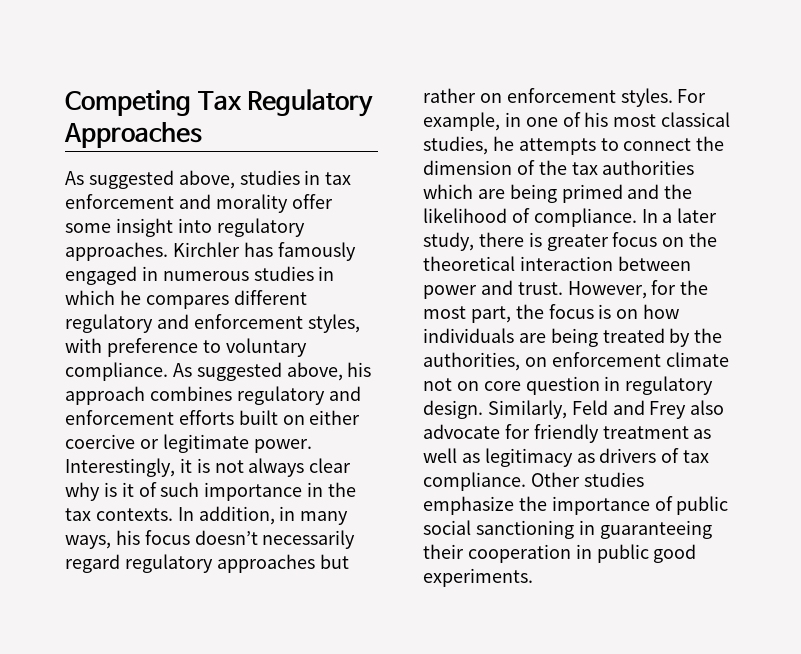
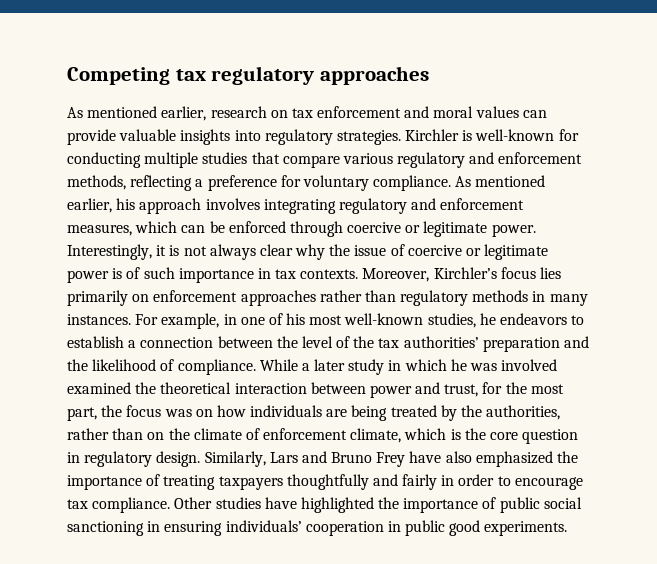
[197,89,374,117] [64,122,202,148] [65,170,352,189] [65,194,333,213] [65,218,305,237] [65,242,356,261] [65,266,335,285] [65,290,307,309] [65,314,360,333] [65,338,307,357] [65,362,372,381] [65,386,361,405] [65,410,361,425] Tax Regulatory Approaches // As suggested above, studies in tax enforcement and morality offer some insight into regulatory approaches. Kirchler has famously engaged in numerous studies in which he compares different regulatory and enforcement styles, with preference to voluntary compliance. As suggested above, his approach combines regulatory and enforcement efforts built on either -> [175,66,430,85] [67,106,547,121] [67,129,579,145] [67,152,583,168] [67,175,546,191] [67,198,525,214] [67,221,343,237] tax regulatory approaches // As mentioned earlier, research on tax enforcement and moral values can provide valuable insights into regulatory strategies. Kirchler is well-known for conducting multiple studies that compare various regulatory and enforcement methods, reflecting a preference for voluntary compliance. As mentioned earlier, his approach involves integrating regulatory and enforcement measures, which can be enforced through
[103,482,134,497] is it -> [329,244,549,260] [67,268,123,283] the issue of coercive or legitimate power is
[328,482,357,497] the -> (271, 273) none
[177,506,349,525] [65,530,356,549] [65,554,349,573] [423,88,673,107] In addition, in many ways, his focus doesn’t necessarily regard regulatory approaches but rather on enforcement styles. -> [362,267,562,282] [67,290,588,306] [67,314,131,325] Moreover, Kirchler’s focus lies primarily on enforcement approaches rather than regulatory methods in many instances.
[661,112,731,127] classical -> [344,313,424,325] well-known
[518,136,725,155] [423,160,695,175] [423,184,623,203] attempts to connect the dimension of the tax authorities which are being primed -> [500,313,585,325] [67,336,560,352] endeavors to establish a connection between the level of the tax authorities’ preparation
[641,209,658,223] In -> [259,359,298,371] While
[423,232,685,251] study, there is greater focus on -> [348,359,558,375] [67,382,131,394] study in which he was involved examined
[517,281,647,299] trust. However, -> [444,384,479,397] trust,
[598,304,612,319] is -> [164,409,192,417] was
[524,352,729,367] [423,378,479,391] on enforcement climate not on -> [67,428,486,443] rather than on the climate of enforcement climate, which is the
[571,400,725,419] [423,424,712,443] [423,448,680,467] Feld and Frey also advocate for friendly treatment as well as legitimacy as drivers of -> [269,451,579,467] [67,474,583,490] Lars and Bruno Frey have also emphasized the importance of treating taxpayers thoughtfully and fairly in order to encourage
[423,496,514,515] emphasize -> [264,497,374,513] have highlighted
[599,520,712,539] [423,544,464,559] guaranteeing their -> [164,520,302,536] ensuring individuals’

